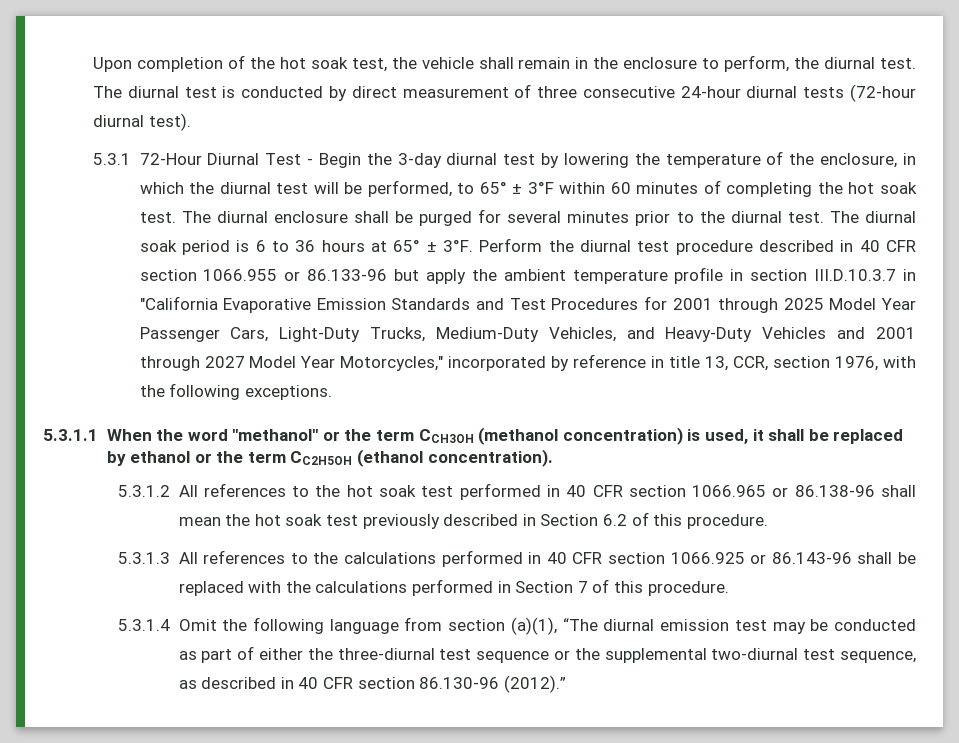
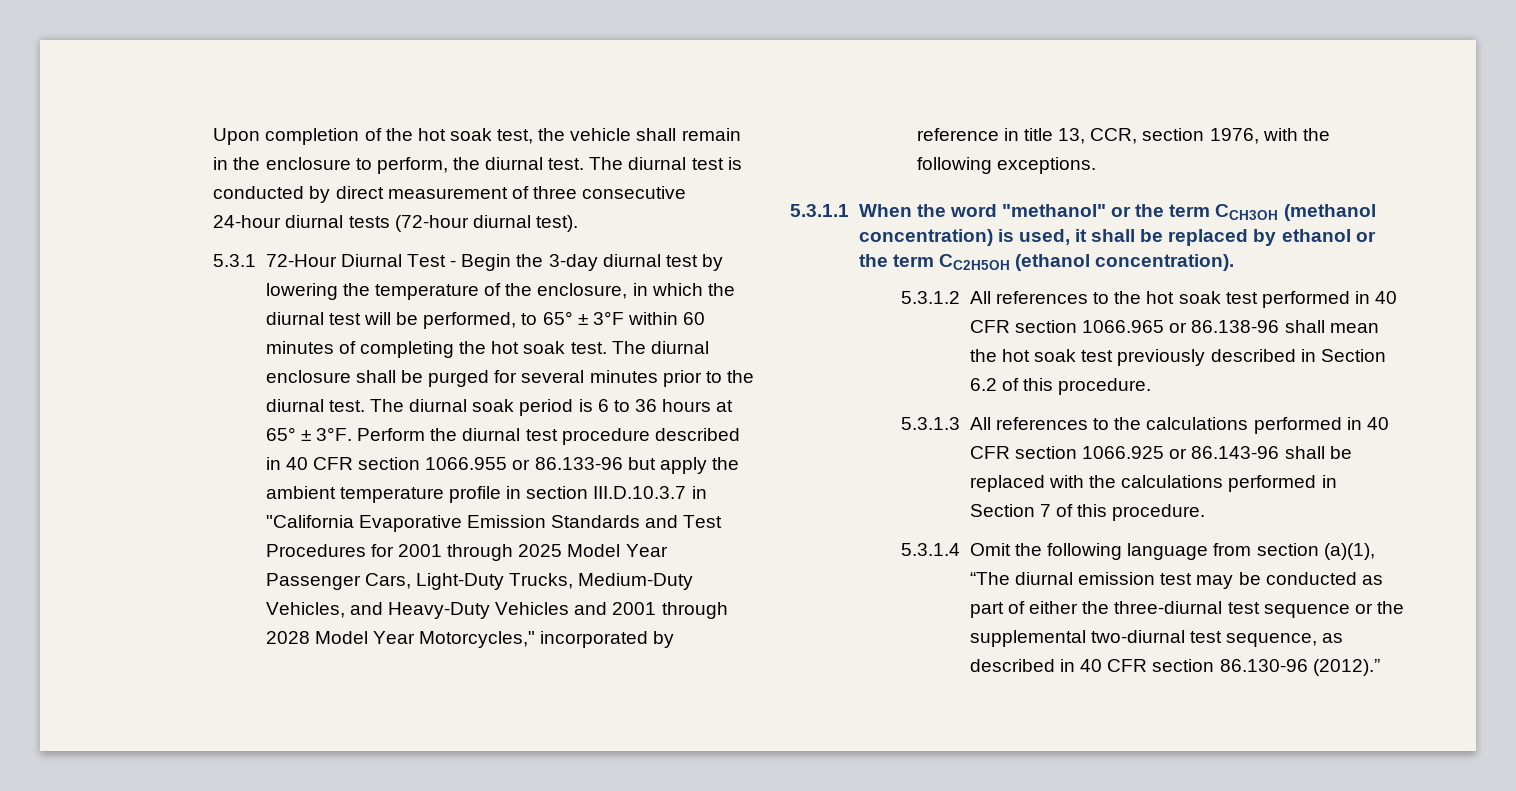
[204,356,245,368] 2027 -> [265,631,310,644] 2028

